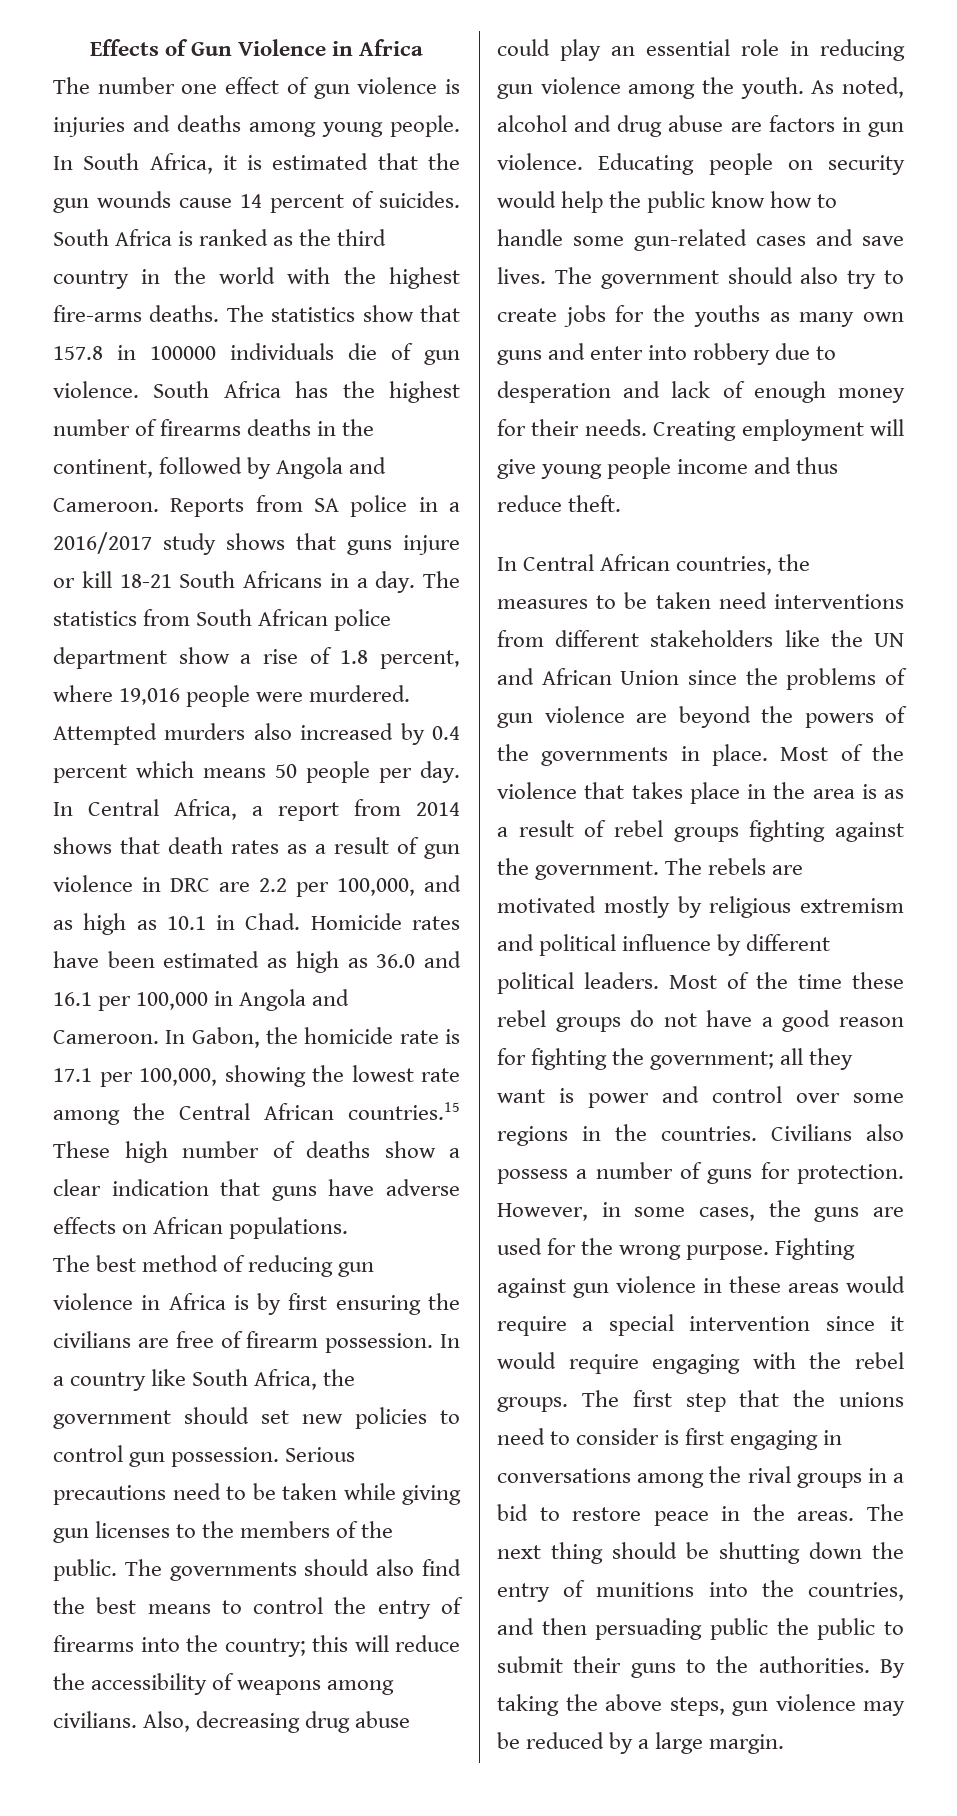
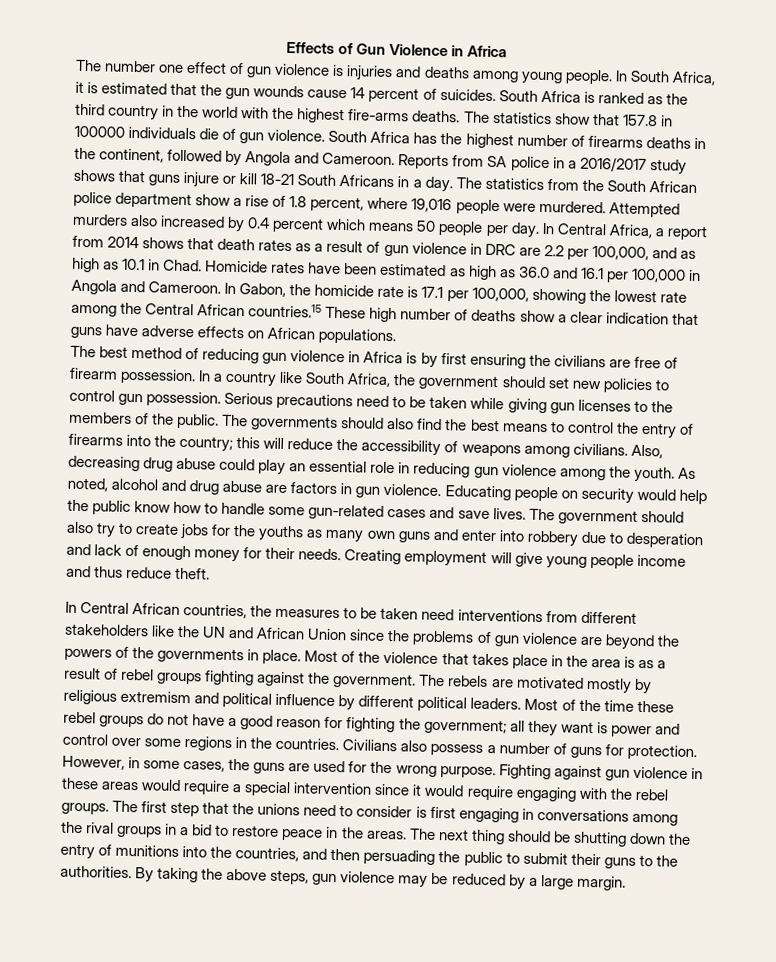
(191, 617) none -> [581,179,604,192] the
[710,1618,768,1640] public -> (436, 857) none

